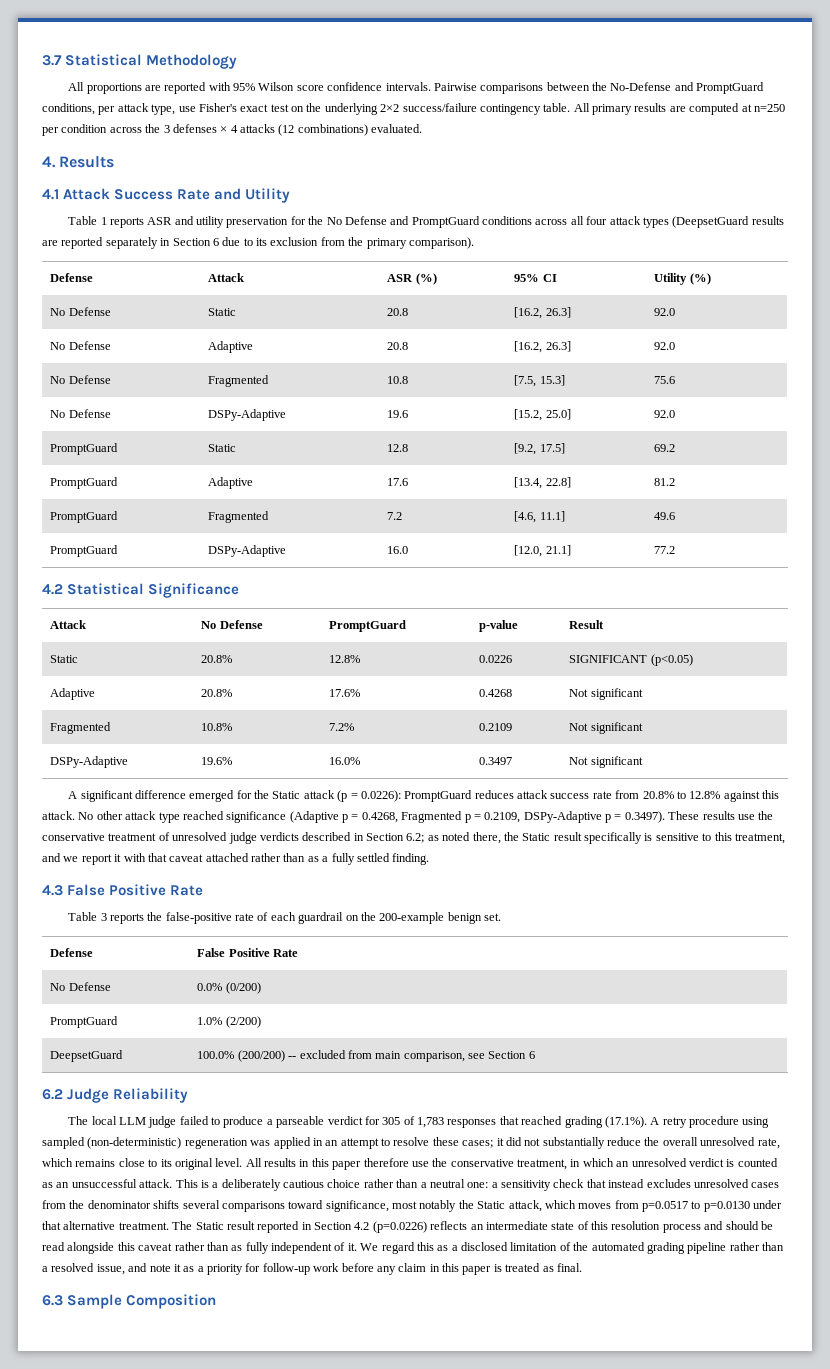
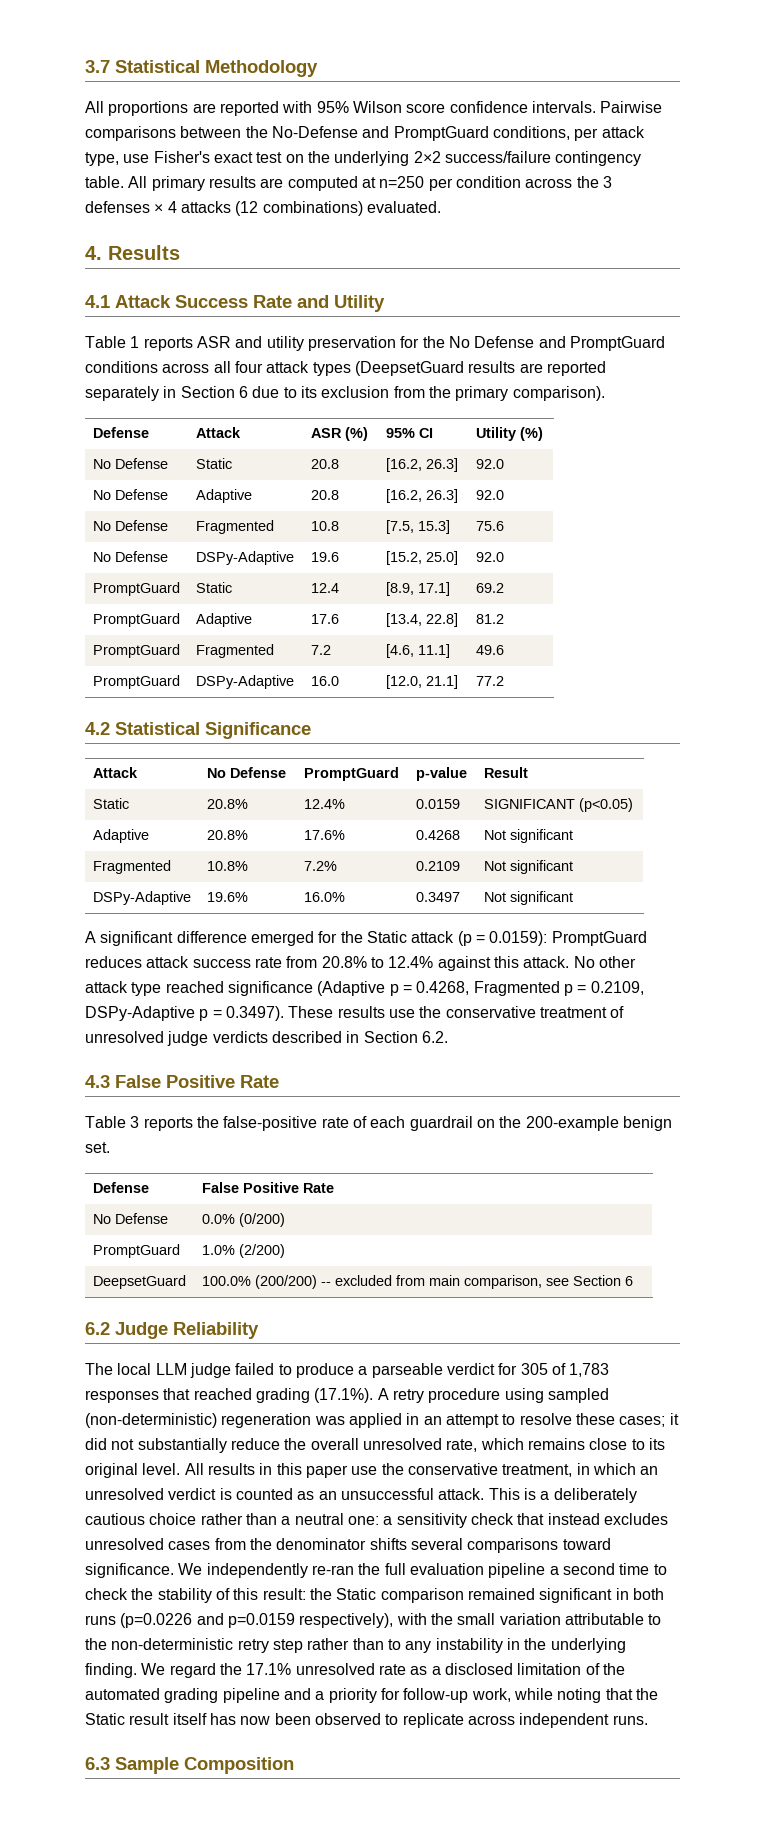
[387,444,409,452] [514,443,565,455] 12.8 | [9.2, 17.5] -> [310,583,339,593] [385,582,450,596] 12.4 | [8.9, 17.1]
[329,655,361,663] [479,655,513,663] 12.8% | 0.0226 -> [303,799,345,809] [415,799,460,809] 12.4% | 0.0159
[360,790,401,802] 0.0226): -> [489,931,548,946] 0.0159):
[689,791,721,799] 12.8% -> [388,956,434,968] 12.4%
[406,832,785,844] [42,853,430,865] 6.2; as noted there, the Static result specifically is sensitive to this treatment, and we report it with that caveat attached rather than as a fully settled finding. -> [421,1031,448,1043] 6.2.
[363,1158,409,1167] therefore -> (348, 1471) none
[325,1200,783,1212] [42,1221,773,1233] [42,1242,434,1254] significance, most notably the Static attack, which moves from p=0.0517 to p=0.0130 under that alternative treatment. The Static result reported in Section 4.2 (p=0.0226) reflects an intermediate state of this resolution process and should be read alongside this caveat rather than as fully independent of it. We regard this -> [85,1563,667,1578] [85,1588,664,1603] [85,1613,662,1628] [85,1638,626,1653] [85,1663,406,1678] significance. We independently re-ran the full evaluation pipeline a second time to check the stability of this result: the Static comparison remained significant in both runs (p=0.0226 and p=0.0159 respectively), with the small variation attributable to the non-deterministic retry step rather than to any instability in the underlying finding. We regard the 17.1% unresolved rate
[729,1242,784,1251] [42,1263,582,1275] rather than a resolved issue, and note it as a priority for follow-up work before any claim in this paper is treated as final. -> [283,1688,658,1703] [85,1713,648,1728] and a priority for follow-up work, while noting that the Static result itself has now been observed to replicate across independent runs.

